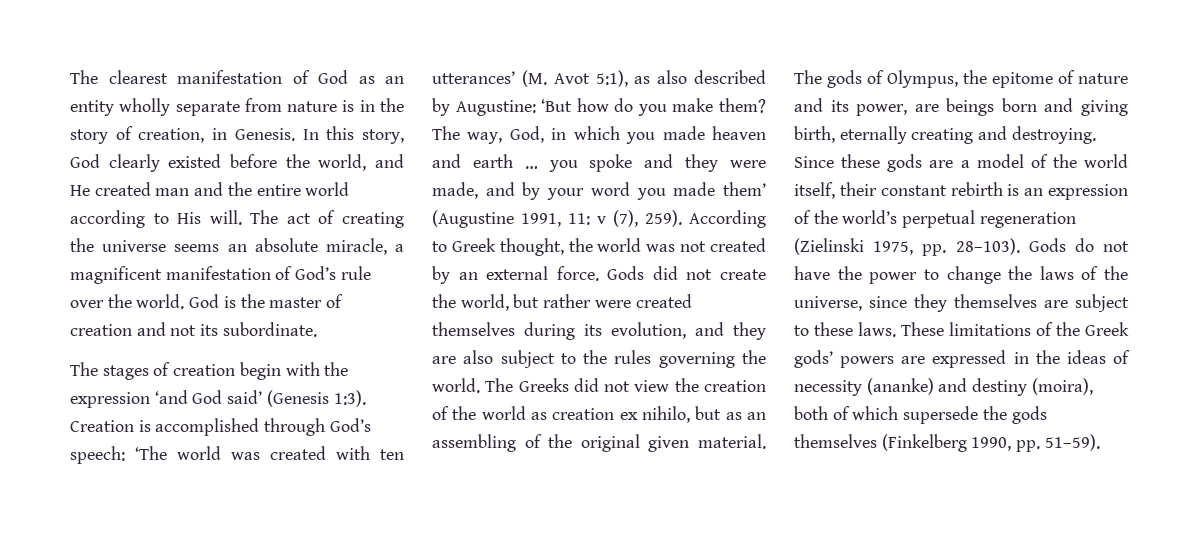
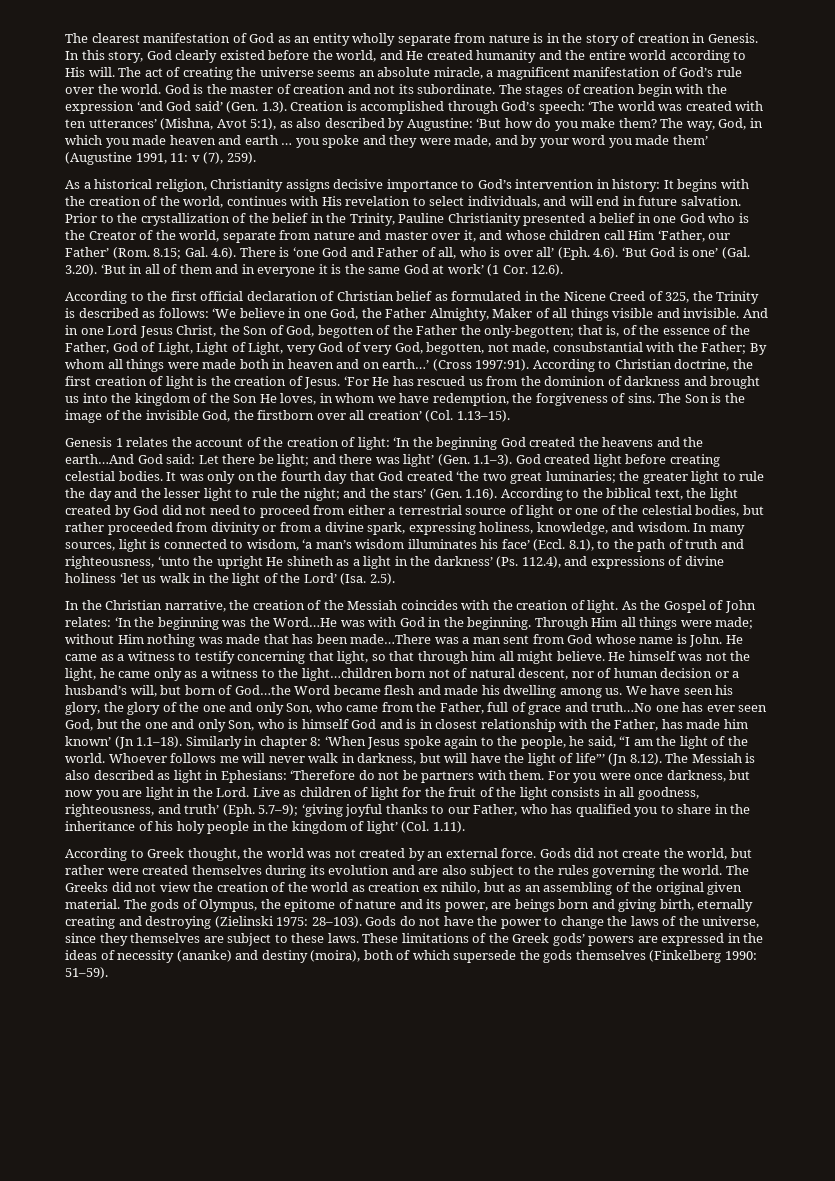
[138,128,205,143] creation, -> [637,33,690,43] creation
[155,188,190,196] man -> [476,50,537,63] humanity
(317, 329) // -> (496, 89) none
[266,390,366,407] (Genesis 1:3). -> [226,101,287,113] (Gen. 1.3).
[521,70,547,87] (M. -> [160,118,214,130] (Mishna,
(682, 218) none -> [65,179,749,192] [65,196,741,208] [65,213,749,226] [65,230,731,243] [65,247,750,260] [65,264,564,277] [65,291,760,304] [65,308,768,321] [65,325,750,338] [65,342,767,355] [65,359,753,372] [65,376,761,389] [65,393,745,406] [65,410,510,423] [65,437,704,450] [65,454,720,467] [65,471,765,484] [65,488,738,501] [65,505,764,518] [65,522,745,535] [65,539,744,552] [65,556,724,569] [65,573,395,586] [65,600,756,613] [65,617,754,630] [65,634,743,647] [65,651,751,664] [65,668,740,681] [65,685,734,698] [65,702,768,715] [65,719,748,732] [65,736,748,749] [65,753,756,766] [65,770,751,783] [65,787,699,800] [65,804,751,817] [65,821,465,834] // As a historical religion, Christianity assigns decisive importance to God’s intervention in history: It begins with the creation of the world, continues with His revelation to select individuals, and will end in future salvation. Prior to the crystallization of the belief in the Trinity, Pauline Christianity presented a belief in one God who is the Creator of the world, separate from nature and master over it, and whose children call Him ‘Father, our Father’ (Rom. 8.15; Gal. 4.6). There is ‘one God and Father of all, who is over all’ (Eph. 4.6). ‘But God is one’ (Gal. 3.20). ‘But in all of them and in everyone it is the same God at work’ (1 Cor. 12.6). // According to the first official declaration of Christian belief as formulated in the Nicene Creed of 325, the Trinity is described as follows: ‘We believe in one God, the Father Almighty, Maker of all things visible and invisible. And in one Lord Jesus Christ, the Son of God, begotten of the Father the only-begotten; that is, of the essence of the Father, God of Light, Light of Light, very God of very God, begotten, not made, consubstantial with the Father; By whom all things were made both in heaven and on earth…’ (Cross 1997:91). According to Christian doctrine, the first creation of light is the creation of Jesus. ‘For He has rescued us from the dominion of darkness and brought us into the kingdom of the Son He loves, in whom we have redemption, the forgiveness of sins. The Son is the image of the invisible God, the firstborn over all creation’ (Col. 1.13–15). // Genesis 1 relates the account of the creation of light: ‘In the beginning God created the heavens and the earth…And God said: Let there be light; and there was light’ (Gen. 1.1–3). God created light before creating celestial bodies. It was only on the fourth day that God created ‘the two great luminaries; the greater light to rule the day and the lesser light to rule the night; and the stars’ (Gen. 1.16). According to the biblical text, the light created by God did not need to proceed from either a terrestrial source of light or one of the celestial bodies, but rather proceeded from divinity or from a divine spark, expressing holiness, knowledge, and wisdom. In many sources, light is connected to wisdom, ‘a man’s wisdom illuminates his face’ (Eccl. 8.1), to the path of truth and righteousness, ‘unto the upright He shineth as a light in the darkness’ (Ps. 112.4), and expressions of divine holiness ‘let us walk in the light of the Lord’ (Isa. 2.5). // In the Christian narrative, the creation of the Messiah coincides with the creation of light. As the Gospel of John relates: ‘In the beginning was the Word…He was with God in the beginning. Through Him all things were made; without Him nothing was made that has been made…There was a man sent from God whose name is John. He came as a witness to testify concerning that light, so that through him all might believe. He himself was not the light, he came only as a witness to the light…children born not of natural descent, nor of human decision or a husband’s will, but born of God…the Word became flesh and made his dwelling among us. We have seen his glory, the glory of the one and only Son, who came from the Father, full of grace and truth…No one has ever seen God, but the one and only Son, who is himself God and is in closest relationship with the Father, has made him known’ (Jn 1.1–18). Similarly in chapter 8: ‘When Jesus spoke again to the people, he said, “I am the light of the world. Whoever follows me will never walk in darkness, but will have the light of life”’ (Jn 8.12). The Messiah is also described as light in Ephesians: ‘Therefore do not be partners with them. For you were once darkness, but now you are light in the Lord. Live as children of light for the fruit of the light consists in all goodness, righteousness, and truth’ (Eph. 5.7–9); ‘giving joyful thanks to our Father, who has qualified you to share in the inheritance of his holy people in the kingdom of light’ (Col. 1.11). //
[611,322,766,340] evolution, and they -> [328,865,415,875] evolution and
[1011,126,1096,144] [794,154,1128,172] [794,182,1128,200] [794,210,1076,228] [794,238,947,256] destroying. Since these gods are a model of the world itself, their constant rebirth is an expression of the world’s perpetual regeneration (Zielinski 1975, pp. -> [145,916,309,929] destroying (Zielinski 1975:
[971,437,1041,452] 1990, pp. -> [724,951,757,960] 1990:

